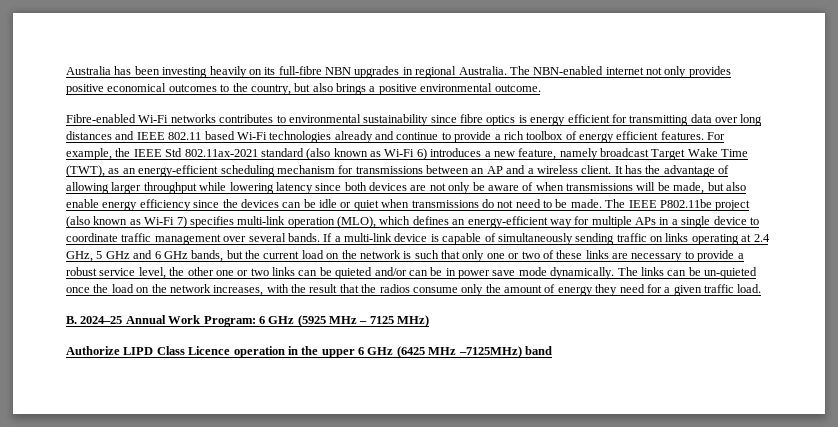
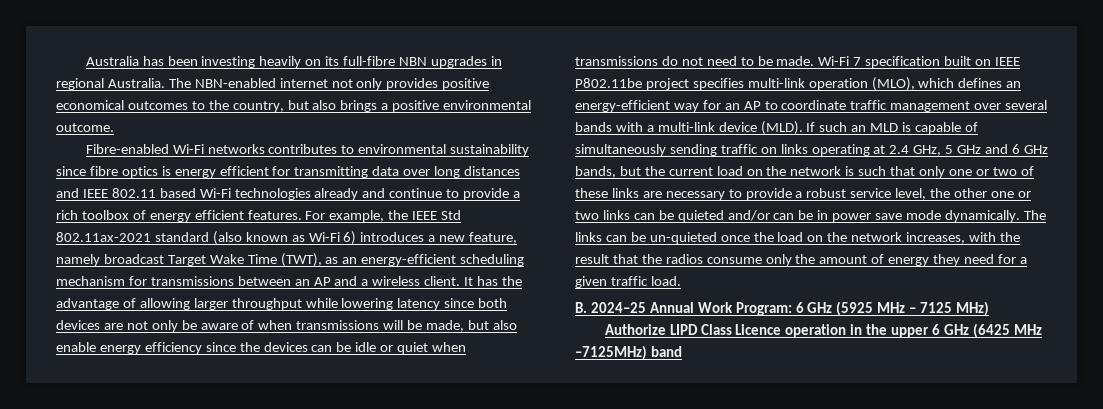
[605,199,751,211] [66,216,187,228] The IEEE P802.11be project (also known as Wi-Fi 7) -> [818,56,1020,68] [575,78,689,90] Wi-Fi 7 specification built on IEEE P802.11be project
[591,216,747,228] multiple APs in a single device -> [724,101,761,110] an AP
[287,233,333,242] bands. If -> [575,122,643,132] bands with
(428, 237) none -> [760,121,899,135] (MLD). If such an MLD

